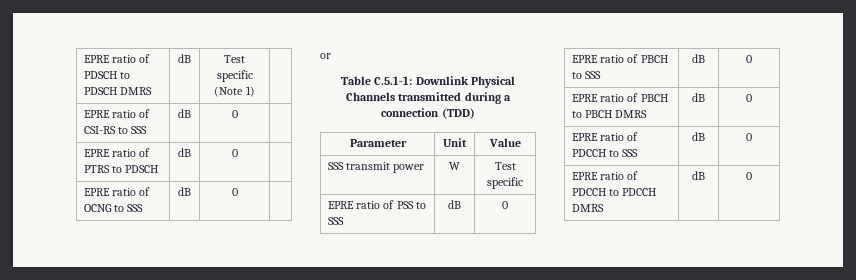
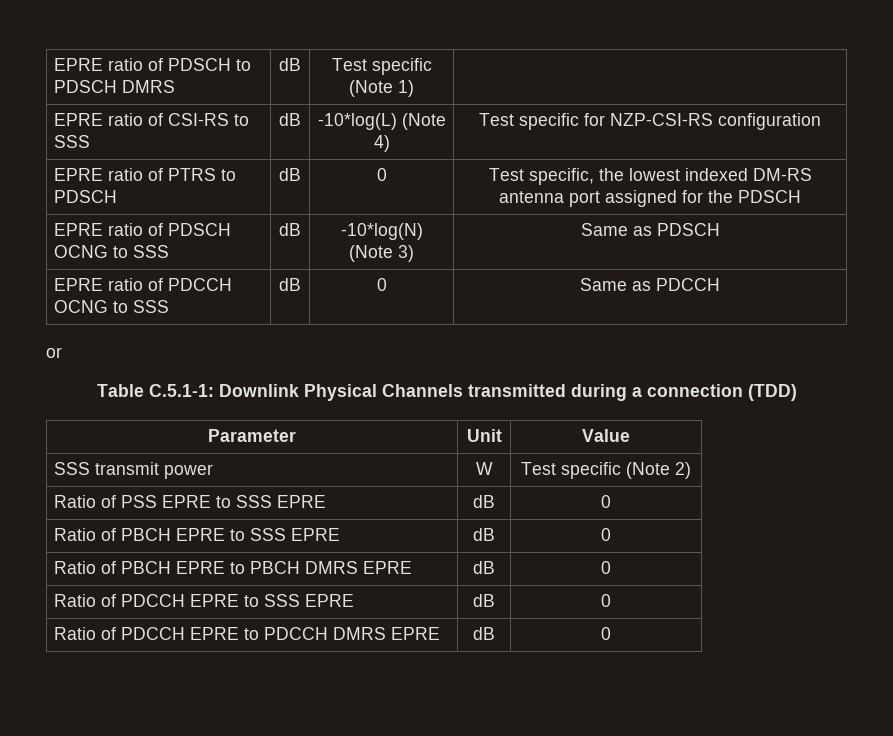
[231,110,238,118] 0 | -> [317,113,446,130] [373,135,390,152] [479,113,821,130] -10*log(L) (Note 4) | Test specific for NZP-CSI-RS configuration
[83,187,151,196] // EPRE ratio of -> [488,168,812,185] [499,190,801,207] [54,223,232,236] [54,245,170,258] [279,223,301,236] [340,223,423,240] [349,245,415,262] [580,223,720,236] [54,278,233,291] Test specific, the lowest indexed DM-RS antenna port assigned for the PDSCH // EPRE ratio of PDSCH OCNG to SSS | dB | -10*log(N) (Note 3) | Same as PDSCH // EPRE ratio of PDCCH
(238, 192) none -> [580,278,720,291] Same as PDCCH
[327,201,381,209] // EPRE ratio -> [626,462,691,479] [54,495,97,508] (Note 2) // Ratio
[415,202,426,209] [327,217,344,225] [448,200,461,209] [502,201,508,209] [571,54,668,63] [571,71,602,79] [692,54,705,63] [746,55,752,63] [571,93,668,102] to SSS | dB | 0 // EPRE ratio of PBCH to SSS | dB | 0 // EPRE ratio of PBCH -> [162,495,327,508] [473,495,495,508] [601,495,611,508] [54,528,341,541] [473,528,495,541] [601,528,611,541] [54,561,226,574] EPRE to SSS EPRE | dB | 0 // Ratio of PBCH EPRE to SSS EPRE | dB | 0 // Ratio of PBCH EPRE
[692,93,705,102] [746,94,752,102] [571,132,639,141] [571,149,639,157] [692,132,705,141] [746,133,752,141] [571,171,639,180] [571,188,606,196] | dB | 0 // EPRE ratio of PDCCH to SSS | dB | 0 // EPRE ratio of PDCCH -> [363,561,413,574] [473,561,495,574] [601,561,611,574] [54,594,355,607] [473,594,495,607] [601,594,611,607] [54,627,240,640] EPRE | dB | 0 // Ratio of PDCCH EPRE to SSS EPRE | dB | 0 // Ratio of PDCCH EPRE
(604, 208) none -> [391,627,441,640] EPRE

